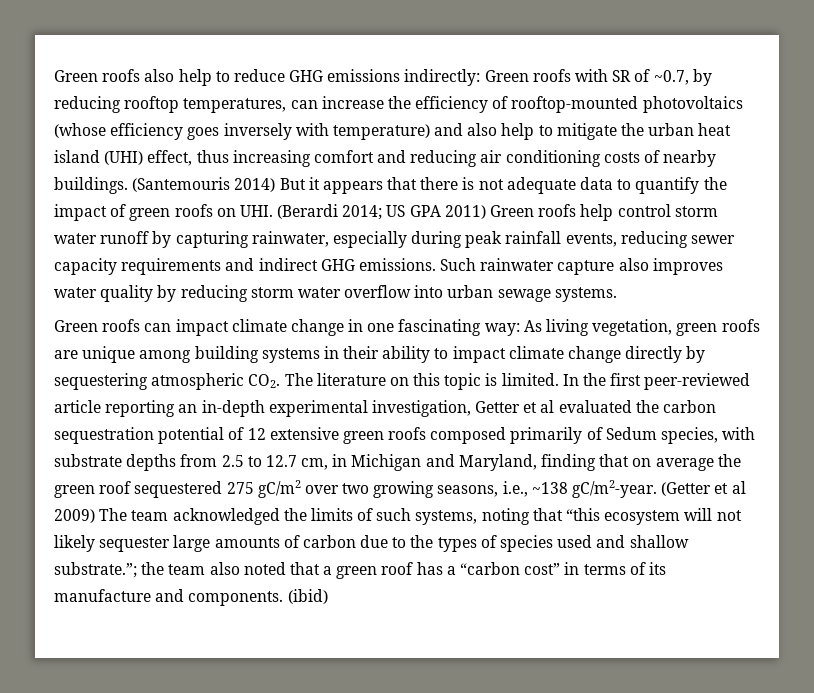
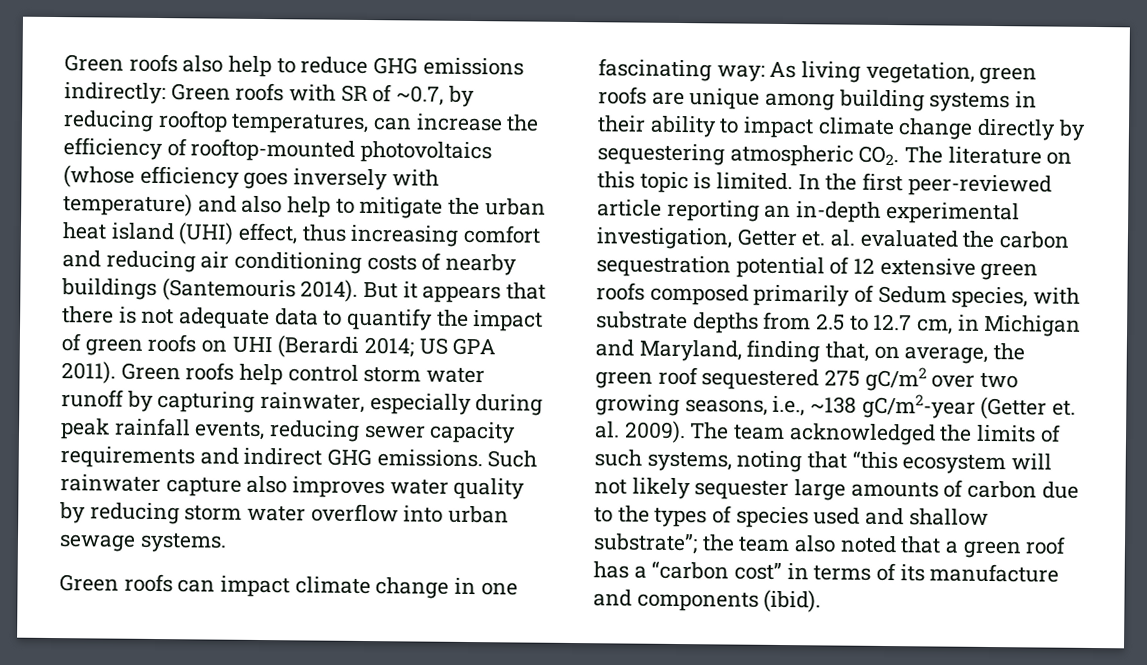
[54,177,276,194] buildings. (Santemouris 2014) -> [61,278,359,302] buildings (Santemouris 2014).
[239,205,273,217] UHI. -> [231,336,273,354] UHI
[444,205,486,219] 2011) -> [61,361,116,384] 2011).
[523,400,555,413] et al -> [801,229,856,247] et. al.
[599,454,714,471] that on average -> [825,341,989,364] that, on average,
[572,480,746,498] [54,509,95,523] gC/m2-year. (Getter et al 2009) -> [861,393,1077,420] [594,420,686,444] gC/m2-year (Getter et. al. 2009).
[54,562,137,578] substrate.”; -> [593,533,698,555] substrate”;
[188,589,328,606] components. (ibid) -> [636,589,822,613] components (ibid).

